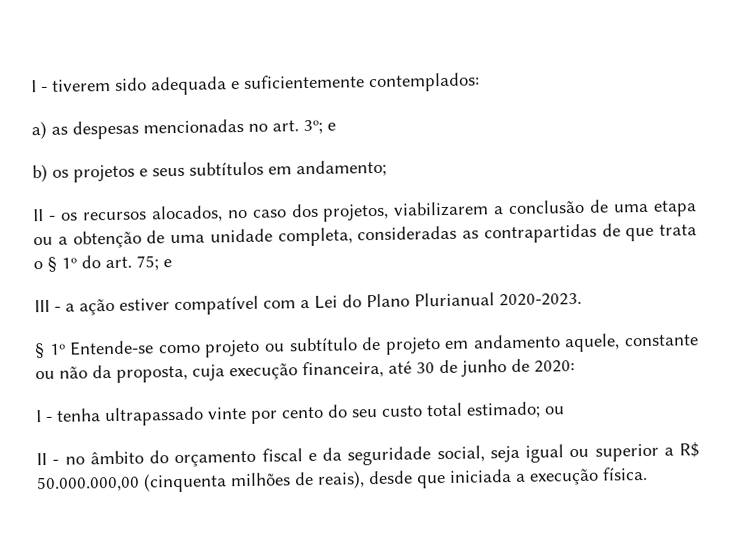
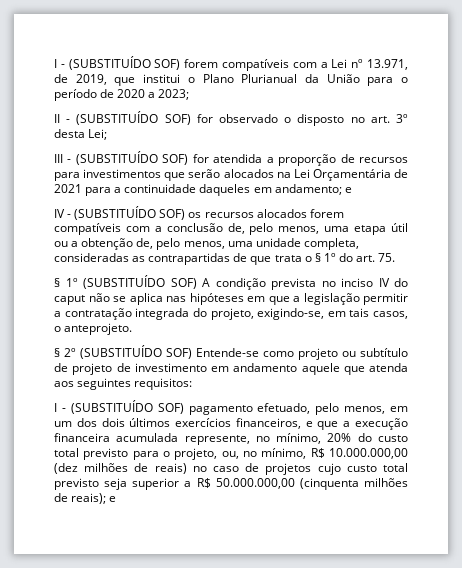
[31,72,480,96] [31,118,336,140] [32,159,387,183] [32,199,610,223] I - tiverem sido adequada e suficientemente contemplados: // a) as despesas mencionadas no art. 3º; e // b) os projetos e seus subtítulos em andamento; // II - os recursos alocados, no caso dos projetos, viabilizarem a conclusão de -> [54,56,409,71] [54,74,408,86] [54,89,190,101] [54,111,408,126] [54,129,108,140] [54,151,409,166] [54,169,408,181] [54,184,352,196] [54,206,344,220] [54,223,320,235] I - (SUBSTITUÍDO SOF) forem compatíveis com a Lei nº 13.971, de 2019, que institui o Plano Plurianual da União para o período de 2020 a 2023; // II - (SUBSTITUÍDO SOF) for observado o disposto no art. 3º desta Lei; // III - (SUBSTITUÍDO SOF) for atendida a proporção de recursos para investimentos que serão alocados na Lei Orçamentária de 2021 para a continuidade daqueles em andamento; e // IV - (SUBSTITUÍDO SOF) os recursos alocados forem compatíveis com a conclusão de, pelo menos,
(698, 208) none -> [391,223,409,232] útil
[146,230,166,244] de -> [136,238,225,250] de, pelo menos,
[136,255,172,271] [34,292,582,316] [34,343,66,359] 75; e // III - a ação estiver compatível com a Lei do Plano Plurianual 2020-2023. // § 1º -> [378,253,396,262] [54,275,408,290] [54,293,408,305] [54,308,408,320] [54,323,133,335] [54,345,192,359] 75. // § 1º (SUBSTITUÍDO SOF) A condição prevista no inciso IV do caput não se aplica nas hipóteses em que a legislação permitir a contratação integrada do projeto, exigindo-se, em tais casos, o anteprojeto. // § 2º (SUBSTITUÍDO SOF)
[444,333,699,353] [35,358,575,383] [35,401,565,427] [36,444,590,468] em andamento aquele, constante ou não da proposta, cuja execução financeira, até 30 de junho de 2020: // I - tenha ultrapassado vinte por cento do seu custo total estimado; ou // II - no âmbito do orçamento fiscal e da seguridade social, seja igual ou -> [116,363,408,375] [54,378,193,390] [54,400,408,415] [54,418,408,430] [54,433,408,445] [54,448,408,460] [54,463,408,475] [54,478,128,490] de investimento em andamento aquele que atenda aos seguintes requisitos: // I - (SUBSTITUÍDO SOF) pagamento efetuado, pelo menos, em um dos dois últimos exercícios financeiros, e que a execução financeira acumulada represente, no mínimo, 20% do custo total previsto para o projeto, ou, no mínimo, R$ 10.000.000,00 (dez milhões de reais) no caso de projetos cujo custo total previsto seja
[317,466,648,489] reais), desde que iniciada a execução física. -> [71,493,117,504] reais); e

